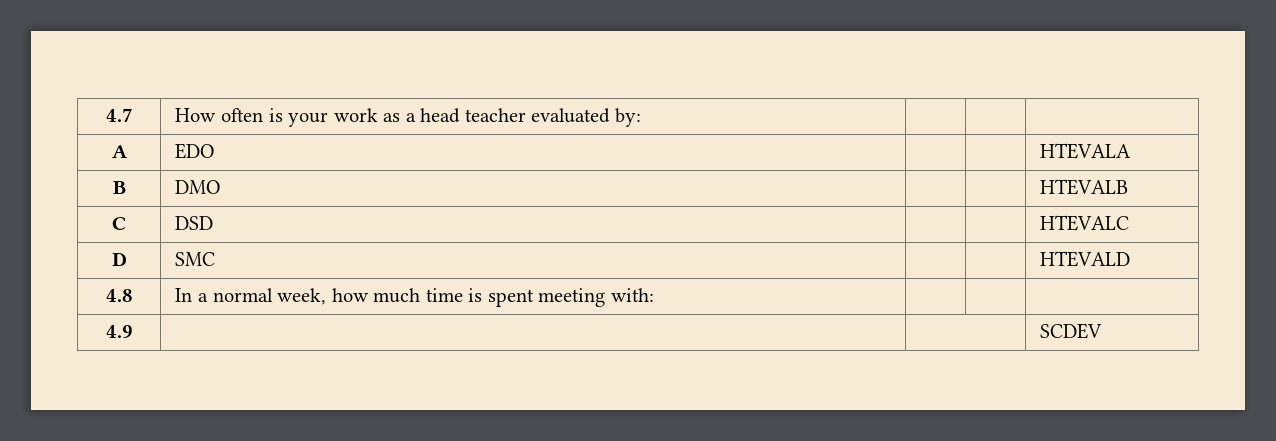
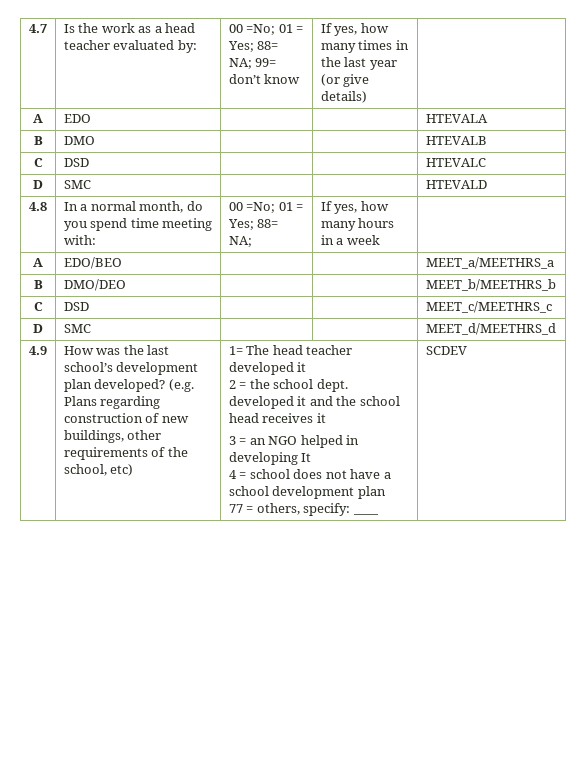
[175,108,329,127] How often is your -> [63,23,99,33] Is the
(641, 117) | -> [228,24,304,35] [227,41,279,52] [228,58,277,69] [228,74,301,84] [320,23,389,36] [320,40,409,53] [320,57,397,70] [320,74,370,87] [320,91,367,103] 00 =No; 01 = Yes; 88= NA; 99= don’t know | If yes, how many times in the last year (or give details)
[277,288,654,307] [105,325,133,338] week, how much time is spent meeting with: | | | // 4.9 | | -> [139,201,203,213] [63,218,213,231] [63,235,96,245] [228,202,304,213] [227,219,279,230] [228,236,252,247] [320,201,389,214] [320,218,395,231] [320,235,380,245] [33,258,43,267] [63,257,122,269] [425,257,554,269] [33,280,43,289] [63,279,126,291] [425,279,556,291] [33,302,43,311] [63,302,89,311] [425,301,552,313] [33,324,43,333] [63,324,91,333] [425,323,556,335] [29,346,47,355] [63,345,170,355] [63,362,199,375] [63,379,194,392] [63,396,161,409] [63,413,189,423] [63,430,162,443] [63,447,188,460] [63,464,134,476] [228,345,353,355] [228,362,307,375] [228,379,348,392] [228,396,400,409] [228,413,326,423] [228,435,360,448] [228,452,312,465] [228,469,391,479] [228,486,386,499] [228,503,379,516] month, do you spend time meeting with: | 00 =No; 01 = Yes; 88= NA; | If yes, how many hours in a week | // A | EDO/BEO | | | MEET_a/MEETHRS_a // B | DMO/DEO | | | MEET_b/MEETHRS_b // C | DSD | | | MEET_c/MEETHRS_c // D | SMC | | | MEET_d/MEETHRS_d // 4.9 | How was the last school’s development plan developed? (e.g. Plans regarding construction of new buildings, other requirements of the school, etc) | 1= The head teacher developed it // 2 = the school dept. developed it and the school head receives it // 3 = an NGO helped in developing It // 4 = school does not have a school development plan // 77 = others, specify: ____

